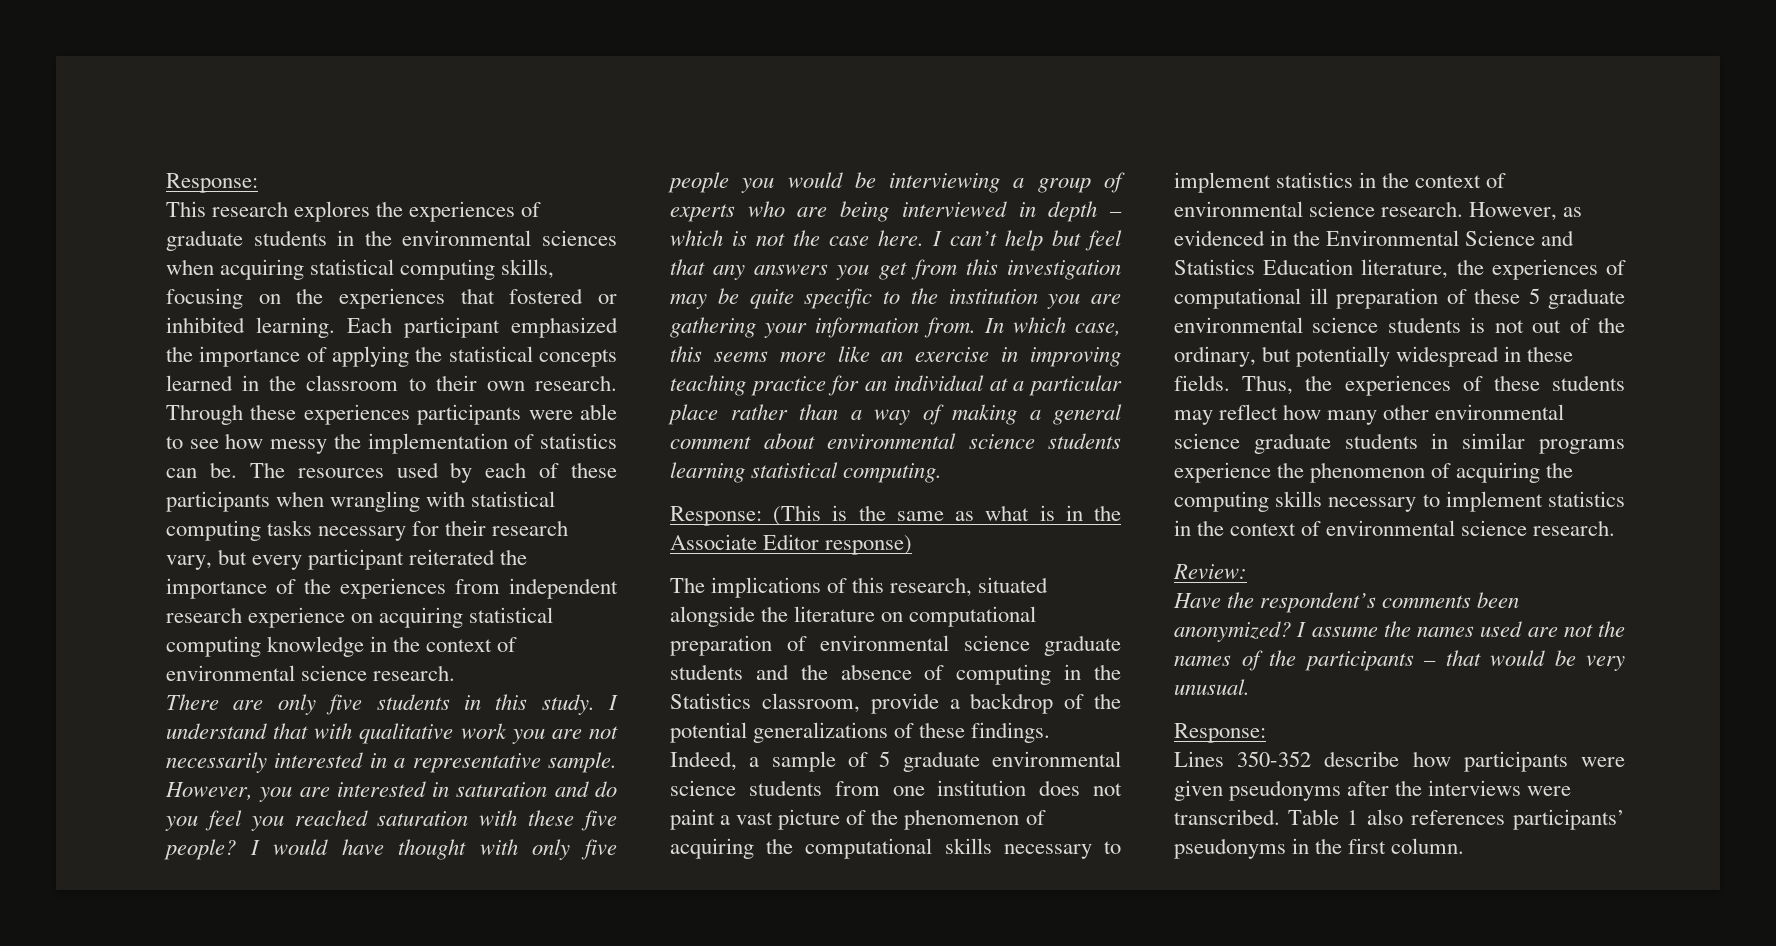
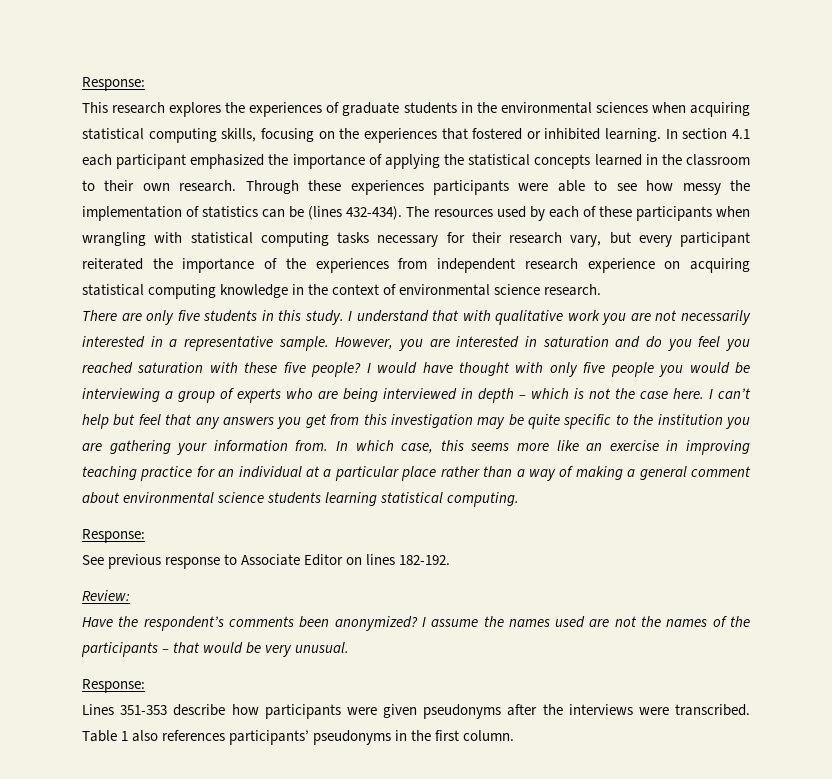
[347,317,392,333] Each -> [665,128,750,139] [82,154,112,166] In section 4.1 each
[209,462,237,478] be. -> [289,206,403,220] be (lines 432-434).
[773,505,1121,526] [670,534,913,555] [670,577,1049,598] [670,606,1037,627] [670,635,1121,656] [670,664,1121,685] [670,693,1121,714] [670,722,1051,743] [670,751,1121,772] [670,780,1122,796] [670,809,1046,830] [670,838,1121,859] [1174,172,1507,193] [1174,201,1583,221] [1174,230,1575,246] [1174,259,1626,280] [1174,288,1625,309] [1174,317,1625,333] [1174,346,1574,367] [1174,375,1625,396] [1174,404,1565,425] [1174,433,1625,454] [1174,462,1574,483] [1174,491,1625,512] [1174,520,1616,536] (This is the same as what is in the Associate Editor response) // The implications of this research, situated alongside the literature on computational preparation of environmental science graduate students and the absence of computing in the Statistics classroom, provide a backdrop of the potential generalizations of these findings. Indeed, a sample of 5 graduate environmental science students from one institution does not paint a vast picture of the phenomenon of acquiring the computational skills necessary to implement statistics in the context of environmental science research. However, as evidenced in the Environmental Science and Statistics Education literature, the experiences of computational ill preparation of these 5 graduate environmental science students is not out of the ordinary, but potentially widespread in these fields. Thus, the experiences of these students may reflect how many other environmental science graduate students in similar programs experience the phenomenon of acquiring the computing skills necessary to implement statistics in the context of environmental science research. -> [82,554,451,569] // See previous response to Associate Editor on lines 182-192.
[1237,751,1312,767] 350-352 -> [120,705,168,715] 351-353

